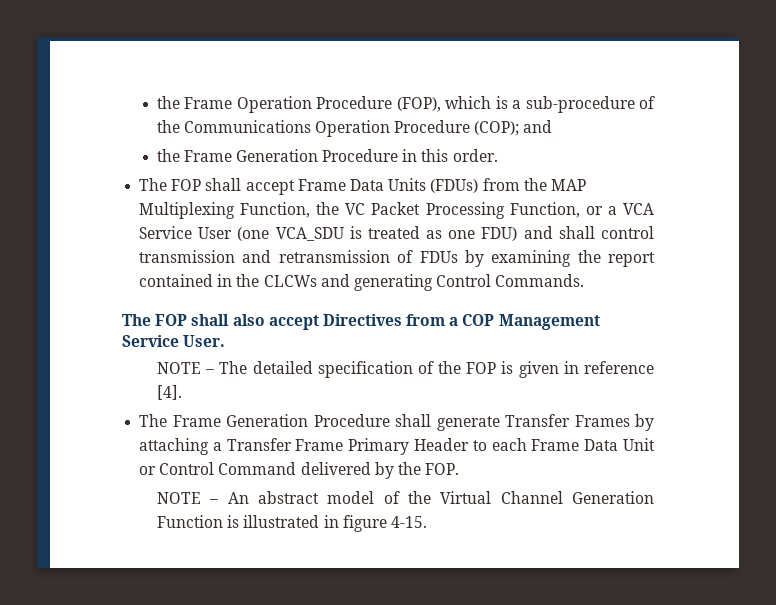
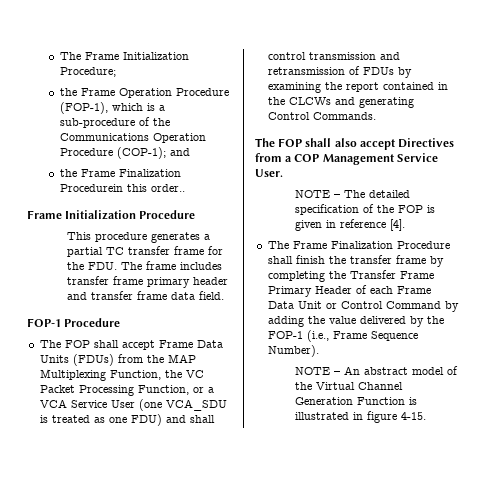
(156, 102) none -> [59,52,189,60] [59,67,116,77] The Frame Initialization Procedure; //
[396,97,441,112] (FOP), -> [59,102,108,114] (FOP-1),
[474,121,520,136] (COP); -> [116,147,166,159] (COP-1);
[235,149,498,162] Generation Procedure in this order. -> [118,169,181,177] [59,184,185,192] [27,210,196,220] [66,232,210,243] [66,246,223,257] [66,261,222,270] [66,276,228,288] [66,291,224,300] [27,318,121,327] Finalization Procedurein this order.. // Frame Initialization Procedure // This procedure generates a partial TC transfer frame for the FDU. The frame includes transfer frame primary header and transfer frame data field. // FOP-1 Procedure
[226,414,309,427] Generation -> [330,241,393,249] Finalization
[436,414,654,431] [139,438,222,455] generate Transfer Frames by attaching a -> [295,255,444,267] [267,271,346,282] finish the transfer frame by completing the
[472,440,487,451] to -> [355,285,367,294] of
[300,462,460,479] delivered by the FOP. -> [444,301,459,312] [267,316,444,327] [267,330,418,342] [267,345,319,357] by adding the value delivered by the FOP-1 (i.e., Frame Sequence Number).

